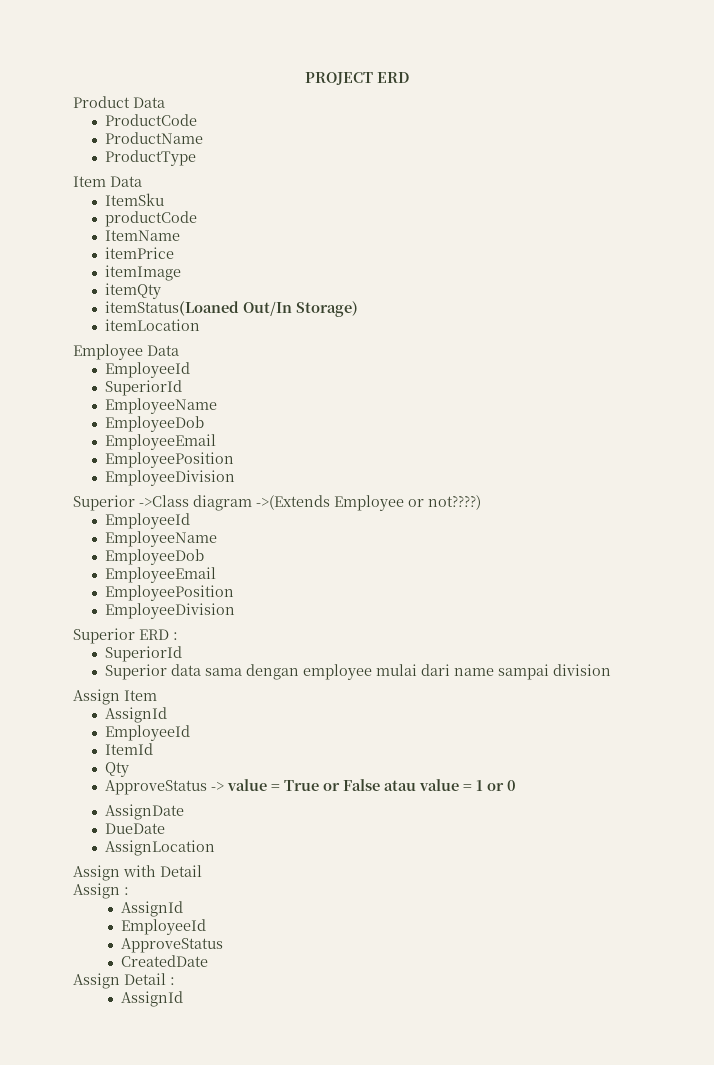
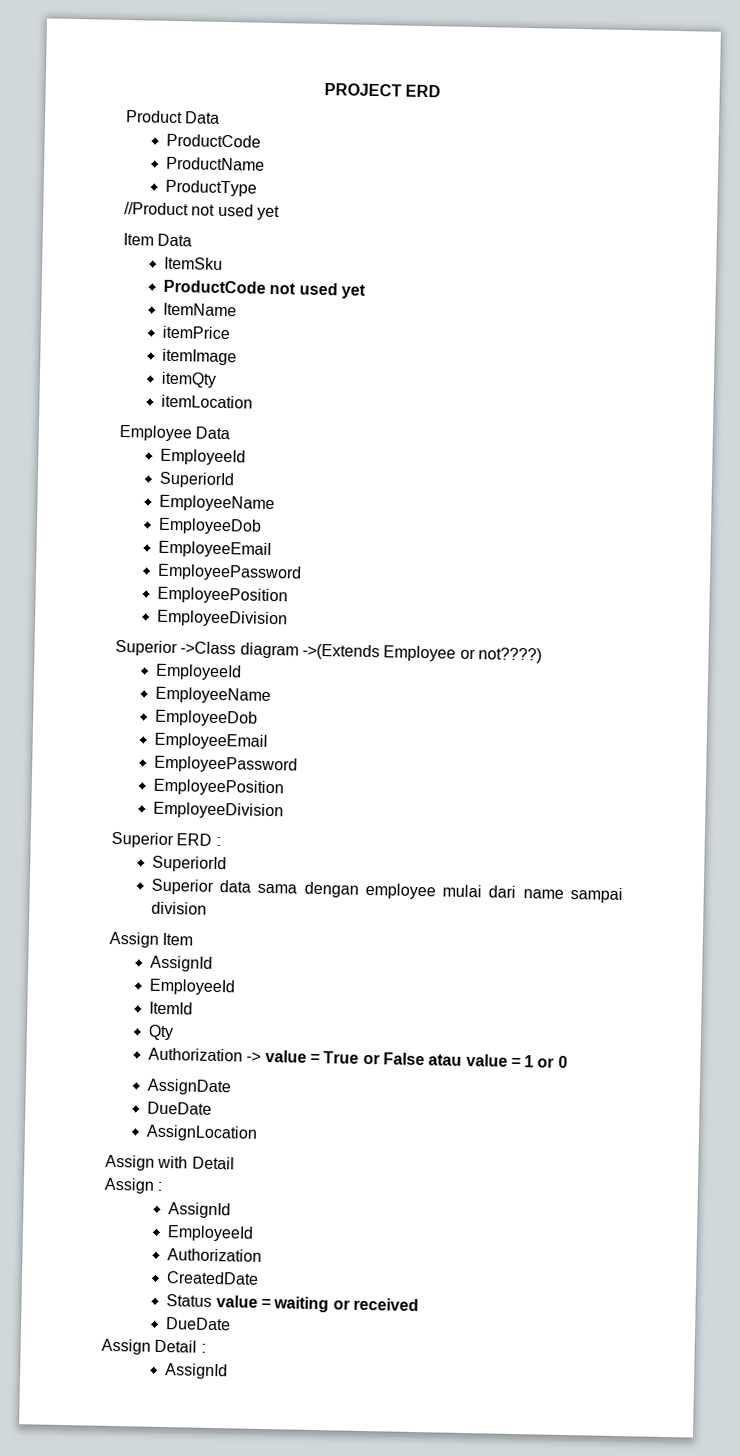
(197, 158) none -> [124,202,280,221] // //Product not used yet
[105,211,198,227] productCode -> [162,279,366,299] ProductCode not used yet
[105,301,359,317] // itemStatus(Loaned Out/In Storage) -> (217, 379) none
(217, 442) none -> [156,563,302,582] // EmployeePassword
(217, 575) none -> [153,755,298,774] // EmployeePassword
[105,780,208,795] ApproveStatus -> [147,1047,243,1062] Authorization
[121,938,224,953] ApproveStatus -> [167,1248,263,1262] Authorization
(209, 961) none -> [166,1294,419,1313] [166,1317,232,1331] // Status value = waiting or received // DueDate

